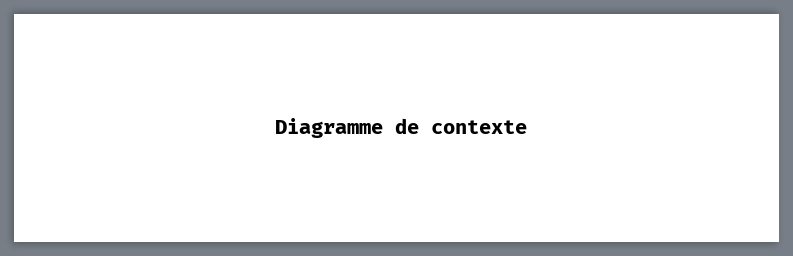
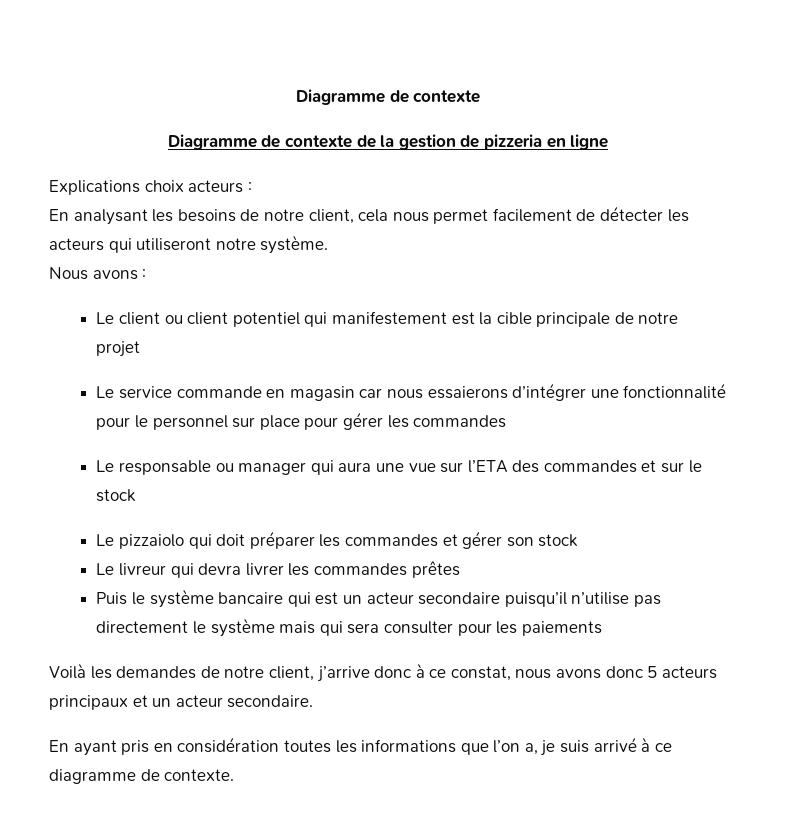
[274,118,527,138] Diagramme de contexte -> [295,89,481,105] [167,134,609,150] [49,180,252,195] [49,206,689,225] [49,235,329,254] [49,267,147,280] [96,311,679,327] [96,341,141,357] [96,383,727,401] [96,412,507,430] [96,460,702,475] [96,489,137,502] [96,531,579,549] [96,561,460,578] [96,589,661,608] [96,618,602,637] [49,663,717,682] [49,695,314,710] [49,737,672,756] [49,769,235,784] Diagramme de contexte // Diagramme de contexte de la gestion de pizzeria en ligne // Explications choix acteurs : // En analysant les besoins de notre client, cela nous permet facilement de détecter les acteurs qui utiliseront notre système. // Nous avons : // Le client ou client potentiel qui manifestement est la cible principale de notre projet // Le service commande en magasin car nous essaierons d’intégrer une fonctionnalité pour le personnel sur place pour gérer les commandes // Le responsable ou manager qui aura une vue sur l’ETA des commandes et sur le stock // Le pizzaiolo qui doit préparer les commandes et gérer son stock // Le livreur qui devra livrer les commandes prêtes // Puis le système bancaire qui est un acteur secondaire puisqu’il n’utilise pas directement le système mais qui sera consulter pour les paiements // Voilà les demandes de notre client, j’arrive donc à ce constat, nous avons donc 5 acteurs principaux et un acteur secondaire. // En ayant pris en considération toutes les informations que l’on a, je suis arrivé à ce diagramme de contexte.

